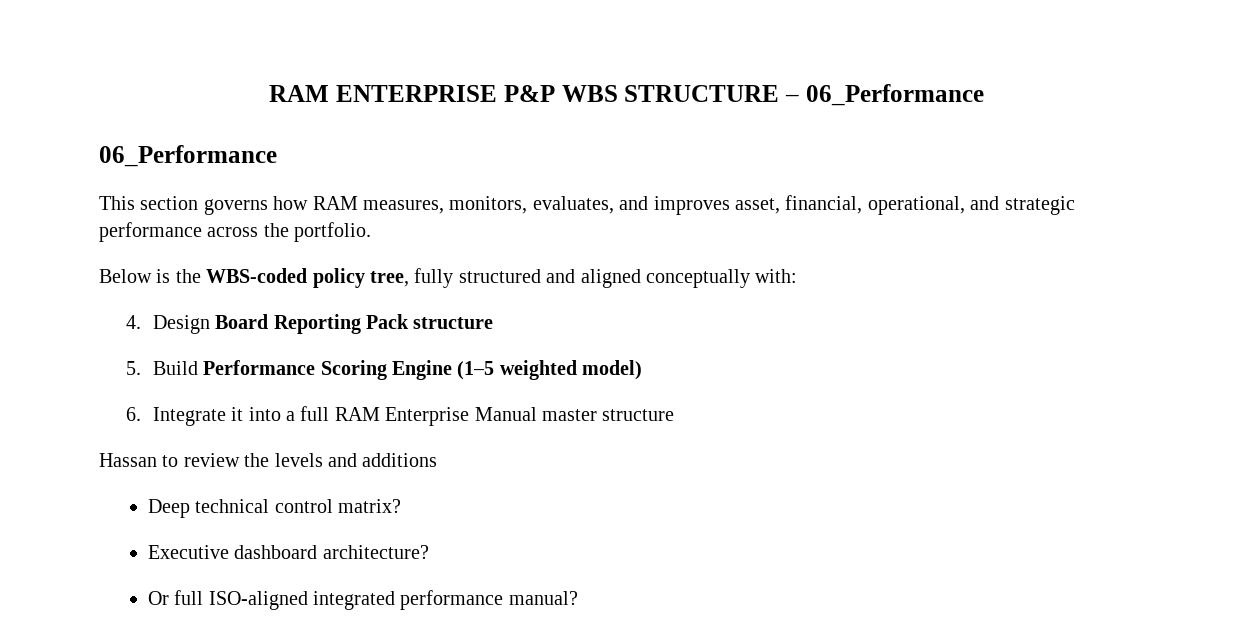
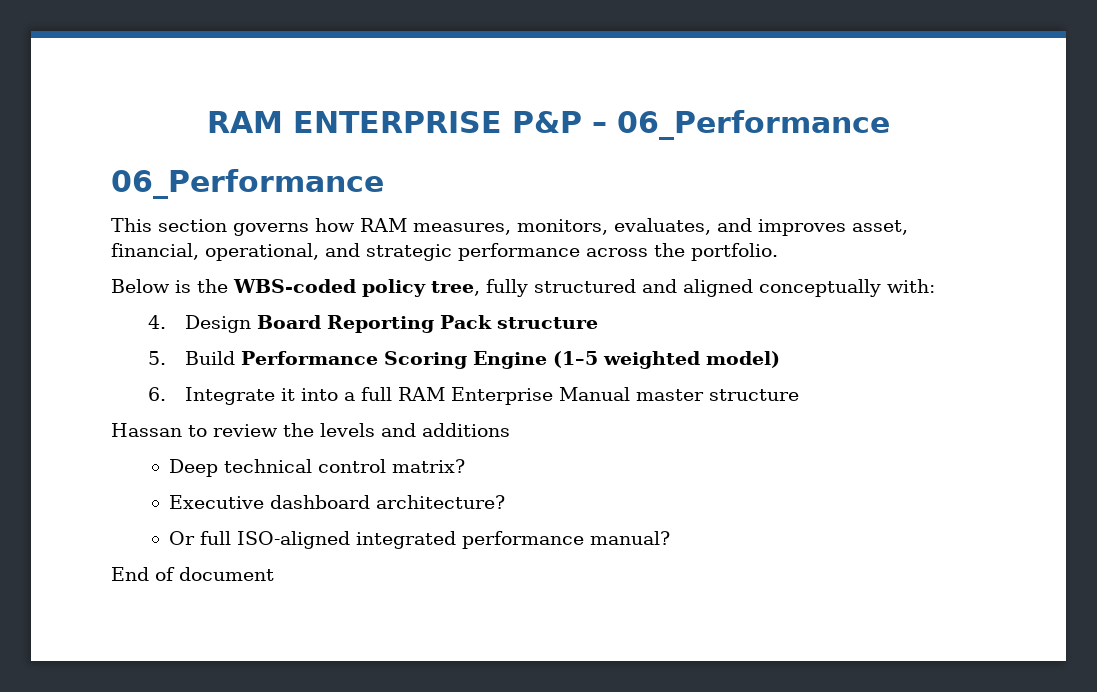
[561,85,780,102] WBS STRUCTURE -> (582, 122) none
(578, 598) none -> [111,567,274,581] // End of document

